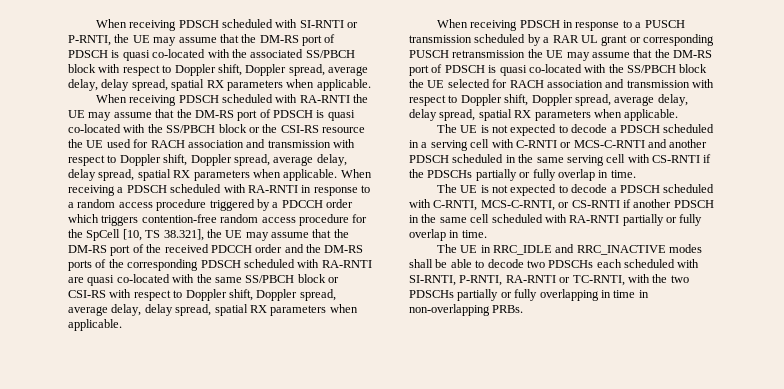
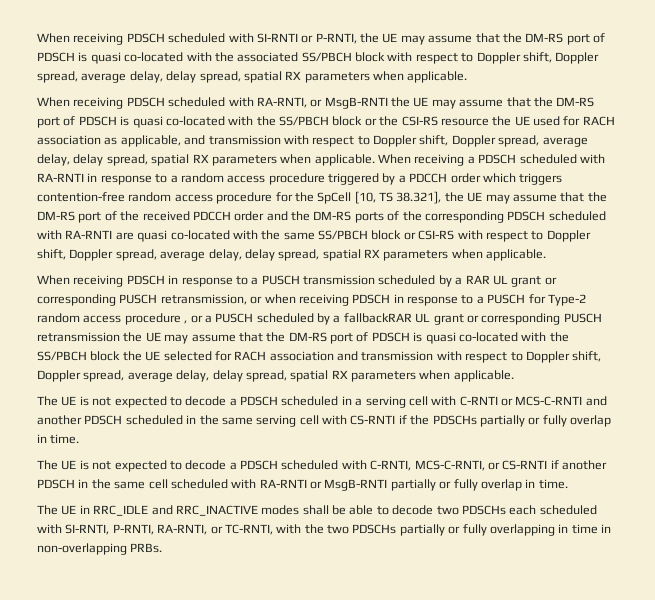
[299,95,350,103] RA-RNTI -> [256,97,388,109] RA-RNTI, or MsgB-RNTI
(244, 144) none -> [104,135,181,147] as applicable,
(449, 54) none -> [160,294,586,306] [37,313,602,325] retransmission, or when receiving PDSCH in response to a PUSCH for Type-2 random access procedure , or a PUSCH scheduled by a fallbackRAR UL grant or corresponding PUSCH
(620, 219) none -> [310,479,388,491] or MsgB-RNTI
[505,275,556,283] RA-RNTI -> [157,524,208,535] RA-RNTI,

